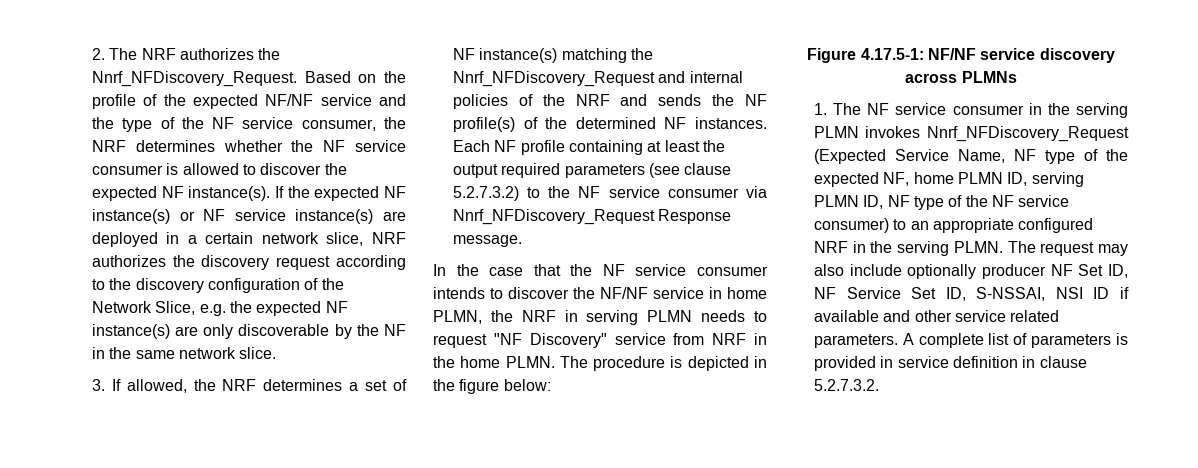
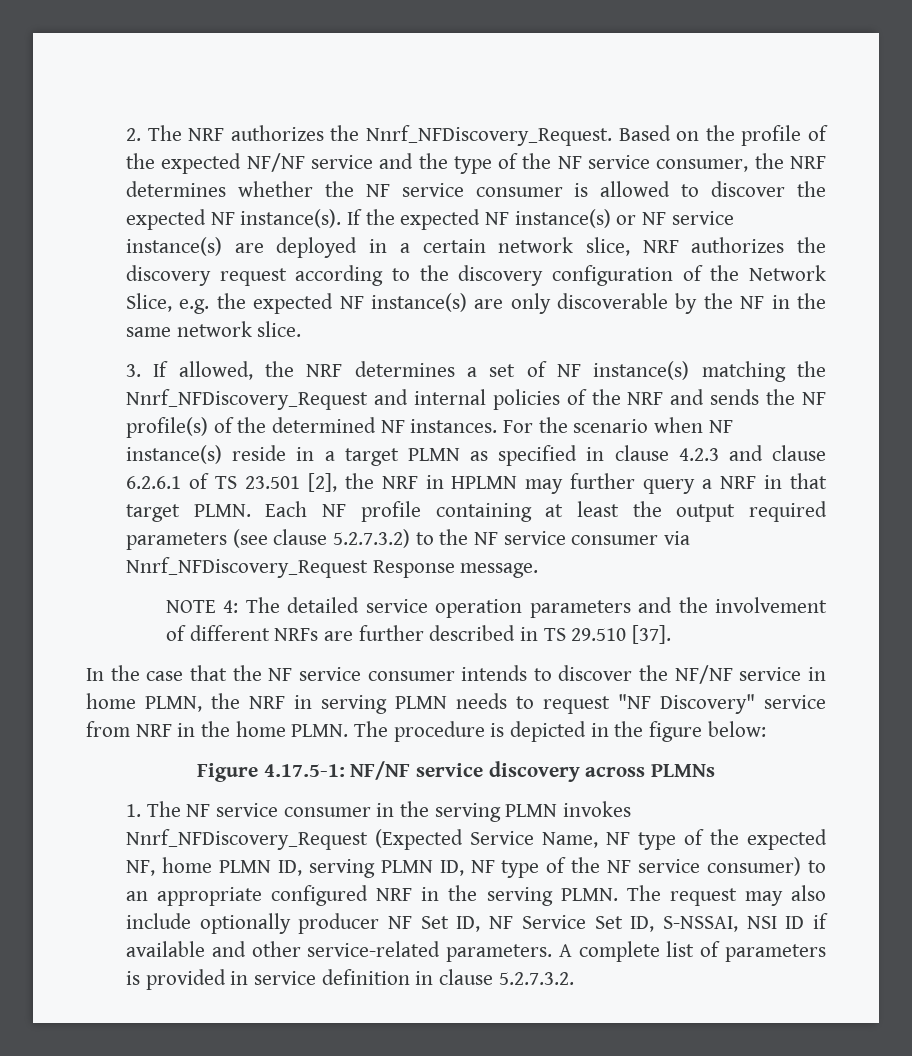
(767, 123) none -> [503,417,733,433] [126,445,826,466] [126,473,827,494] [126,504,251,522] For the scenario when NF instance(s) reside in a target PLMN as specified in clause 4.2.3 and clause 6.2.6.1 of TS 23.501 [2], the NRF in HPLMN may further query a NRF in that target PLMN.
(522, 241) none -> [166,597,827,618] [166,625,672,644] // NOTE 4: The detailed service operation parameters and the involvement of different NRFs are further described in TS 29.510 [37].
[954,310,1060,322] service related -> [307,941,441,957] service-related

